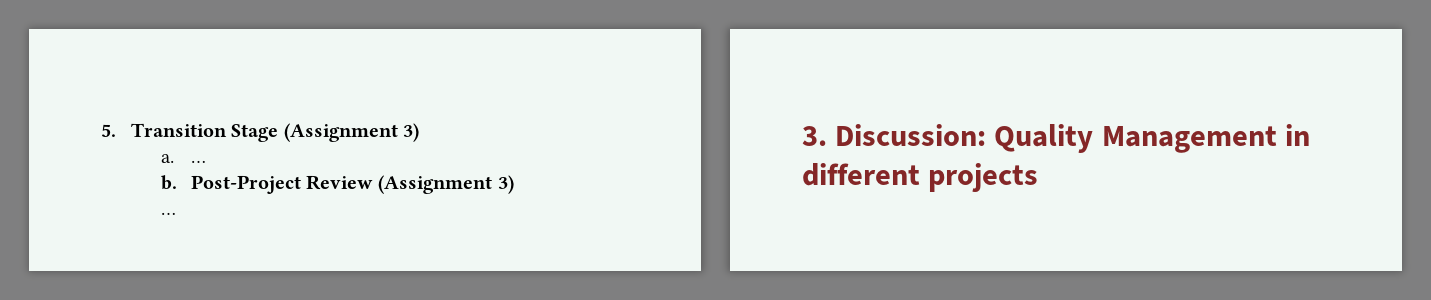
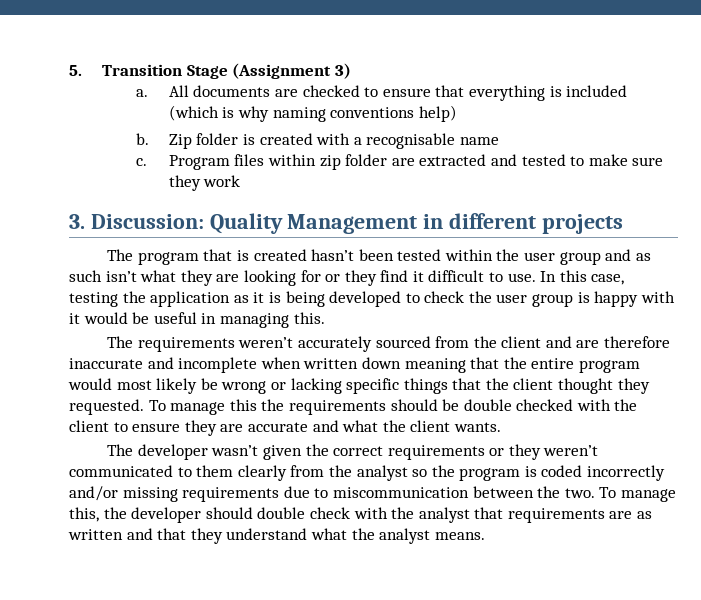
[190,160,206,163] [160,175,514,194] [160,212,176,215] … // b. Post-Project Review (Assignment 3) // … -> [168,85,628,101] [168,105,457,122] [135,133,499,149] [135,154,664,170] [168,175,241,191] All documents are checked to ensure that everything is included (which is why naming conventions help) // b. Zip folder is created with a recognisable name // c. Program files within zip folder are extracted and tested to make sure they work
(1039, 177) none -> [107,249,651,265] [69,270,625,286] [69,291,675,307] [69,312,325,328] [107,336,671,352] [69,357,640,373] [68,378,650,394] [69,399,638,415] [69,420,501,436] [107,444,599,460] [69,465,666,481] [69,486,676,502] [69,507,653,523] [68,528,485,544] // The program that is created hasn’t been tested within the user group and as such isn’t what they are looking for or they find it difficult to use. In this case, testing the application as it is being developed to check the user group is happy with it would be useful in managing this. // The requirements weren’t accurately sourced from the client and are therefore inaccurate and incomplete when written down meaning that the entire program would most likely be wrong or lacking specific things that the client thought they requested. To manage this the requirements should be double checked with the client to ensure they are accurate and what the client wants. // The developer wasn’t given the correct requirements or they weren’t communicated to them clearly from the analyst so the program is coded incorrectly and/or missing requirements due to miscommunication between the two. To manage this, the developer should double check with the analyst that requirements are as written and that they understand what the analyst means.

